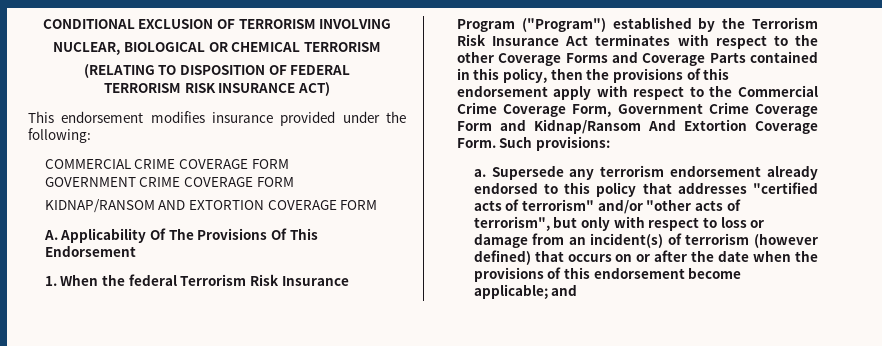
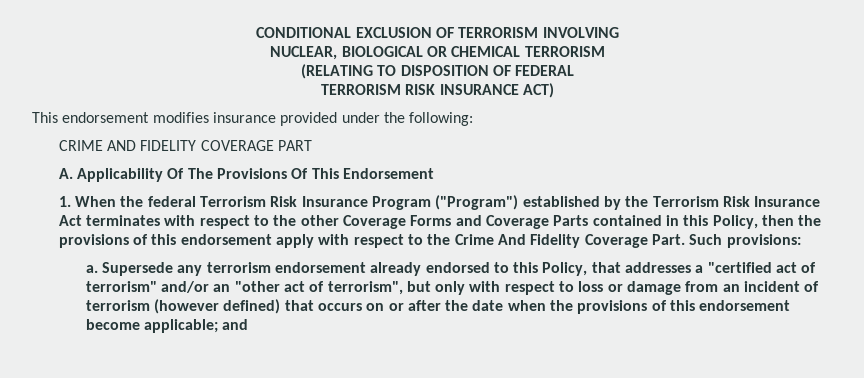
[44,159,289,169] [44,177,294,187] [44,199,378,213] COMMERCIAL CRIME COVERAGE FORM // GOVERNMENT CRIME COVERAGE FORM // KIDNAP/RANSOM AND EXTORTION COVERAGE FORM -> [58,140,313,151] CRIME AND FIDELITY COVERAGE PART
[503,68,548,83] policy, -> [712,215,758,229] Policy,
[738,85,818,97] [456,102,818,117] [456,119,819,134] [456,138,496,148] Commercial Crime Coverage Form, Government Crime Coverage Form and Kidnap/Ransom And Extortion Coverage Form. -> [454,234,685,248] Crime And Fidelity Coverage Part.
[596,182,637,197] policy -> [542,262,588,276] Policy,
[753,182,818,194] [473,199,723,214] "certified acts of terrorism" and/or "other acts -> [695,262,817,273] [85,281,305,293] a "certified act of terrorism" and/or an "other act
[590,233,664,248] incident(s) -> [744,281,801,292] incident

